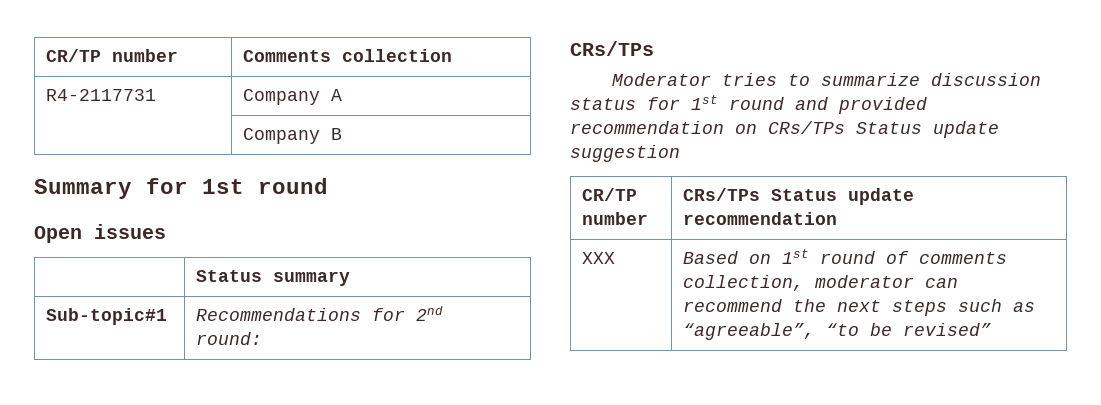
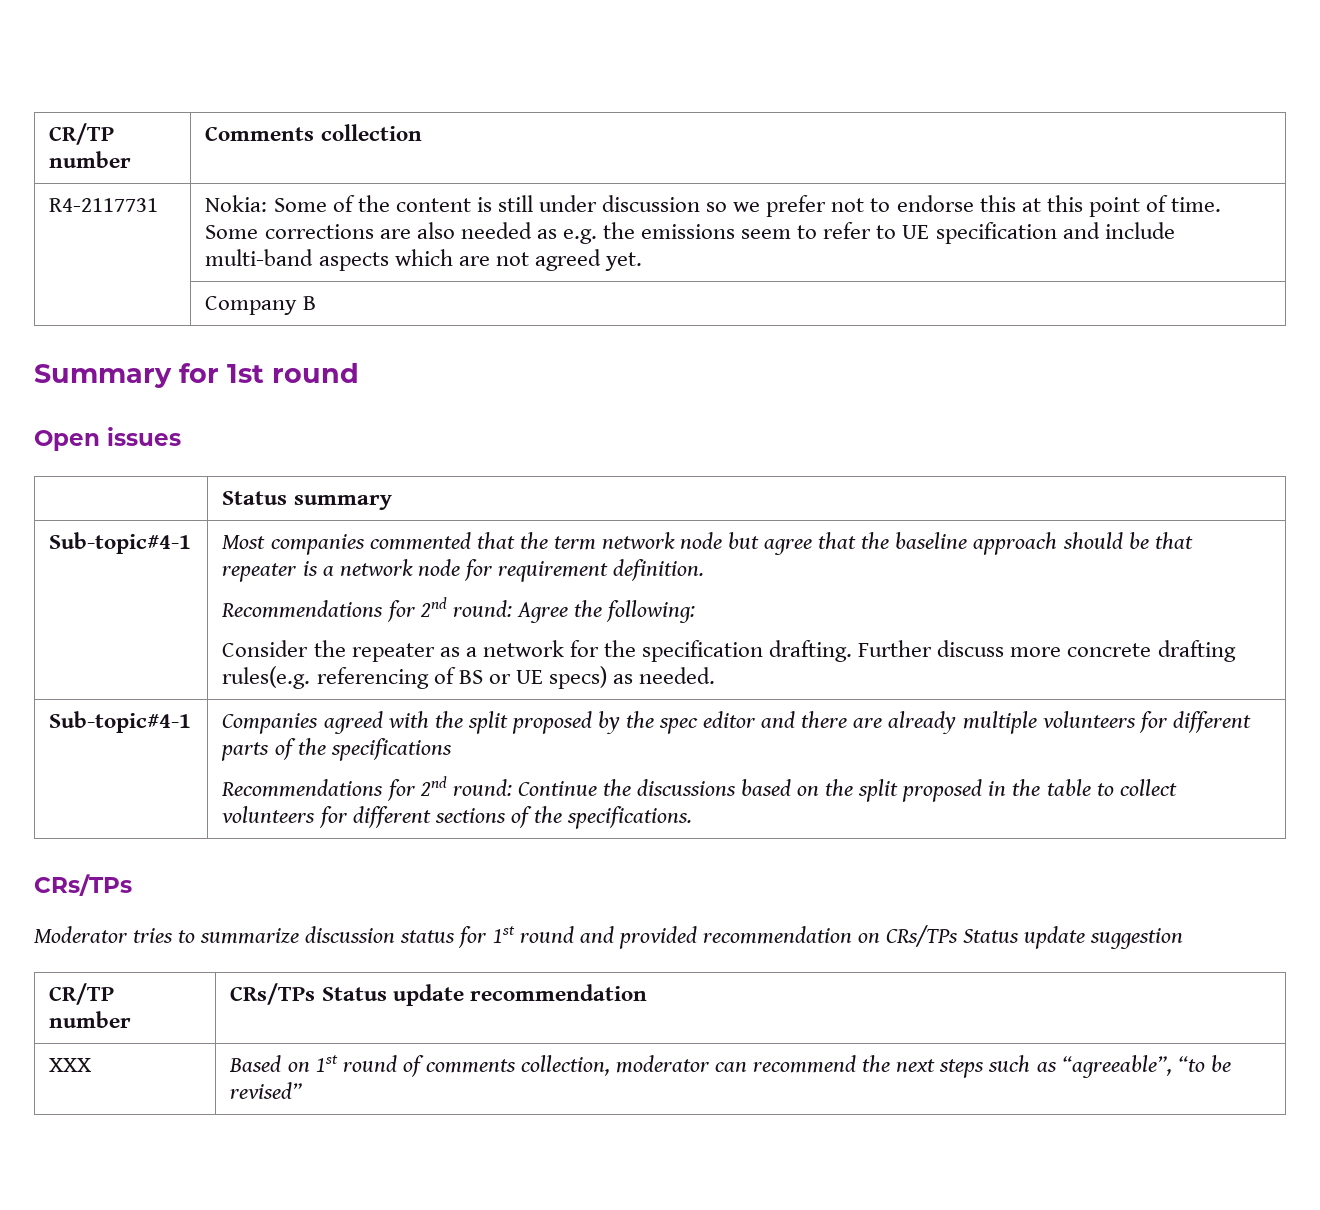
[242,89,342,105] Company A -> [205,195,1221,217] [205,222,1175,244] [205,249,642,271] Nokia: Some of the content is still under discussion so we prefer not to endorse this at this point of time. Some corrections are also needed as e.g. the emissions seem to refer to UE specification and include multi-band aspects which are not agreed yet.
[45,308,167,325] [195,306,443,321] [195,332,262,345] Sub-topic#1 | Recommendations for 2nd round: -> [49,532,192,554] [222,532,1193,555] [222,559,704,582] [221,597,695,623] [222,640,1236,662] [222,666,716,689] [49,711,192,733] [222,711,1251,734] [221,738,452,761] [221,776,1177,802] [222,806,692,829] Sub-topic#4-1 | Most companies commented that the term network node but agree that the baseline approach should be that repeater is a network node for requirement definition. // Recommendations for 2nd round: Agree the following: // Consider the repeater as a network for the specification drafting. Further discuss more concrete drafting rules(e.g. referencing of BS or UE specs) as needed. // Sub-topic#4-1 | Companies agreed with the split proposed by the spec editor and there are already multiple volunteers for different parts of the specifications // Recommendations for 2nd round: Continue the discussions based on the split proposed in the table to collect volunteers for different sections of the specifications.

